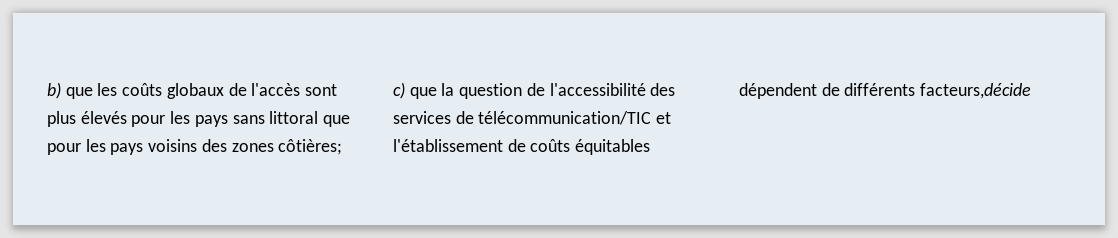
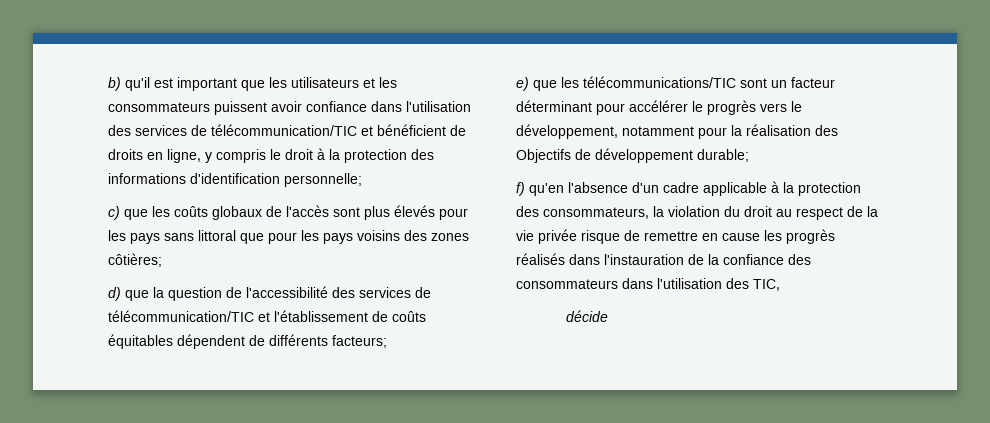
(61, 90) none -> [125,77,397,91] [108,101,471,115] [108,124,466,136] [108,148,434,163] [108,173,362,187] [108,206,120,220] qu'il est important que les utilisateurs et les consommateurs puissent avoir confiance dans l'utilisation des services de télécommunication/TIC et bénéficient de droits en ligne, y compris le droit à la protection des informations d'identification personnelle; // c)
[393,82,405,99] c) -> [108,287,121,301] d)
[920,83,1032,99] facteurs,décide -> [332,335,387,348] [516,76,835,91] [516,100,802,115] [516,124,838,139] [516,148,749,163] [516,181,861,196] [516,206,878,220] [516,229,835,244] [516,253,811,265] [516,278,780,291] [565,310,608,322] facteurs; // e) que les télécommunications/TIC sont un facteur déterminant pour accélérer le progrès vers le développement, notamment pour la réalisation des Objectifs de développement durable; // f) qu'en l'absence d'un cadre applicable à la protection des consommateurs, la violation du droit au respect de la vie privée risque de remettre en cause les progrès réalisés dans l'instauration de la confiance des consommateurs dans l'utilisation des TIC, // décide

